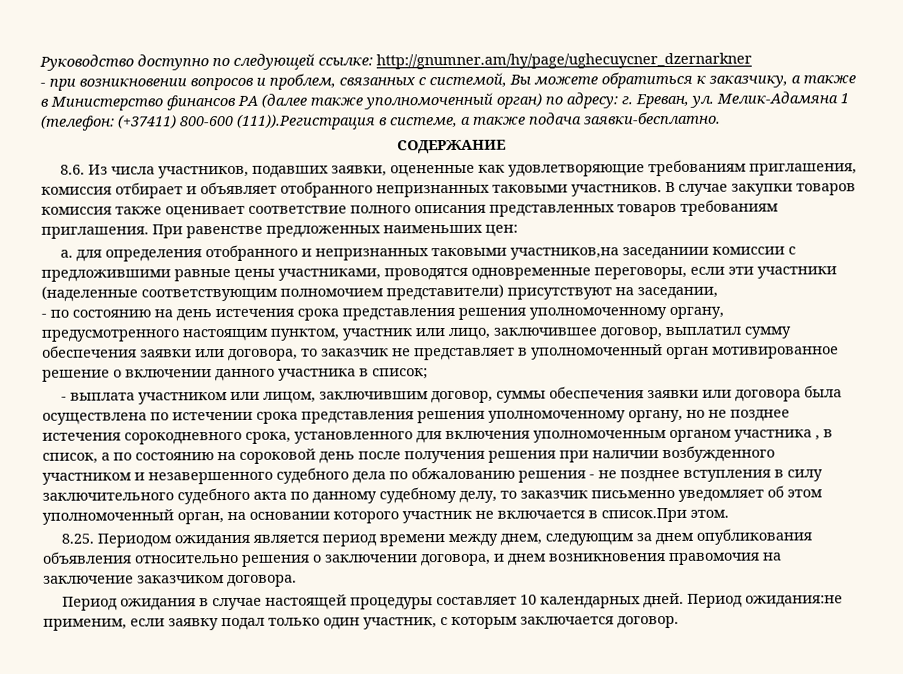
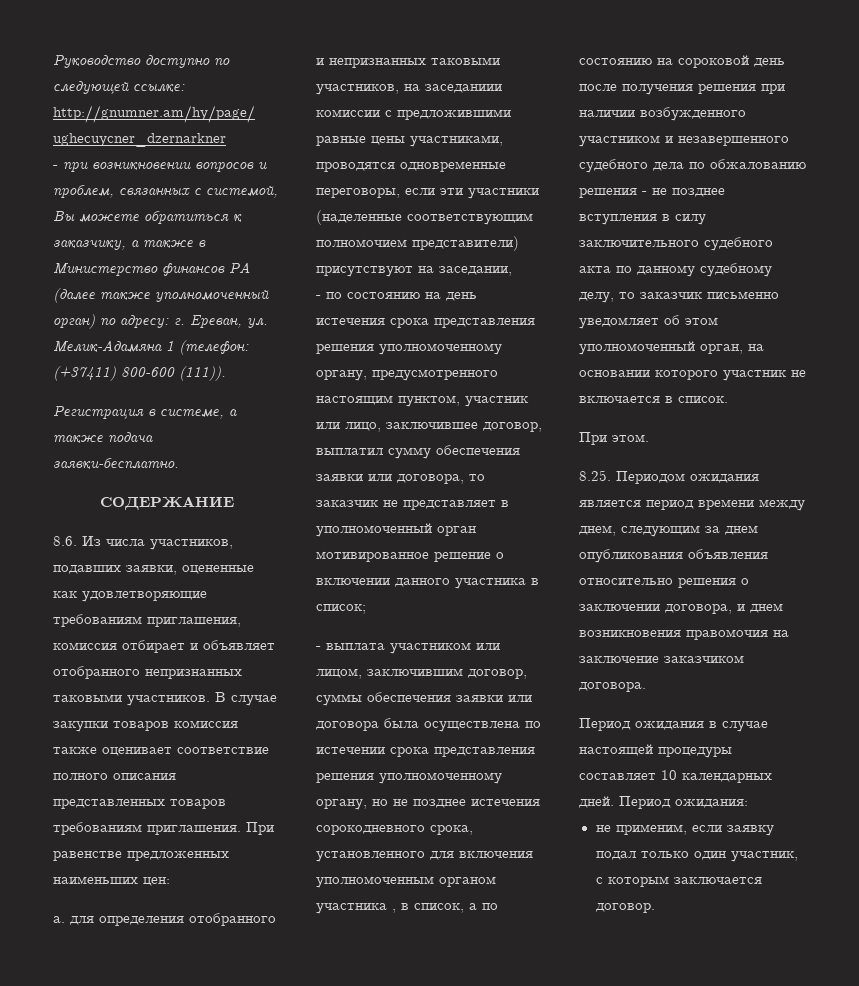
[236,113,376,130] (111)).Регистрация -> [179,366,226,381] [53,405,144,420] (111)). // Регистрация
[510,247,620,260] участников,на -> [316,84,420,95] участников, на
[601,507,687,523] список.При -> [678,396,728,403] [579,432,607,445] список. // При
[745,595,844,608] ожидания:не -> [675,799,748,808] [595,825,611,832] ожидания: // не

